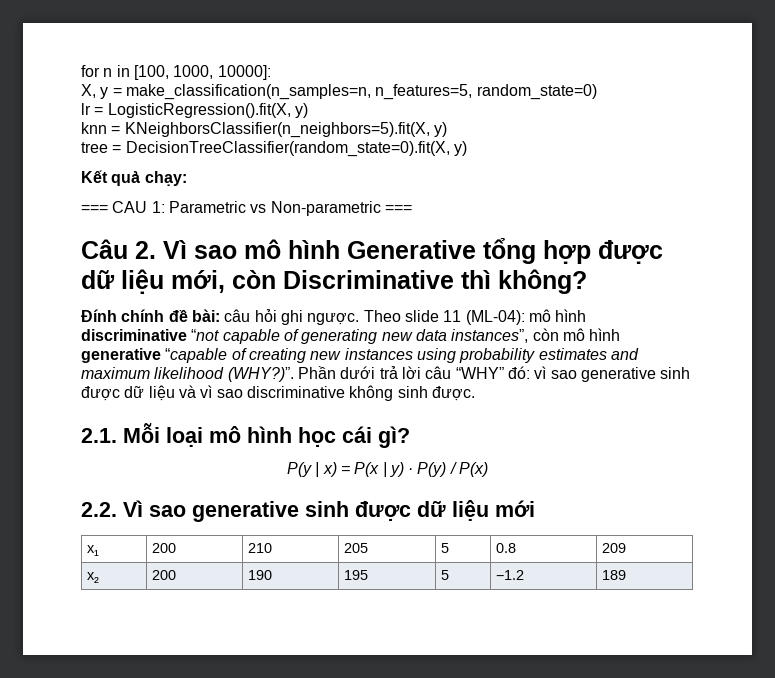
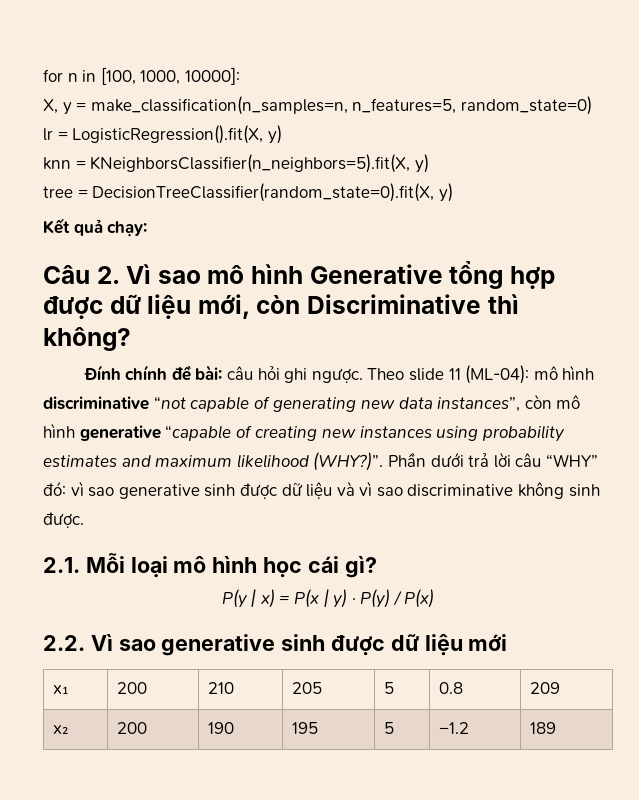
[81,201,412,216] // === CAU 1: Parametric vs Non-parametric === -> (148, 229) none

